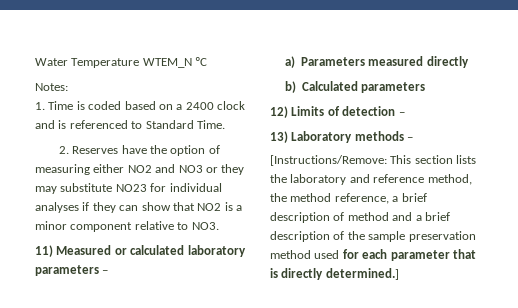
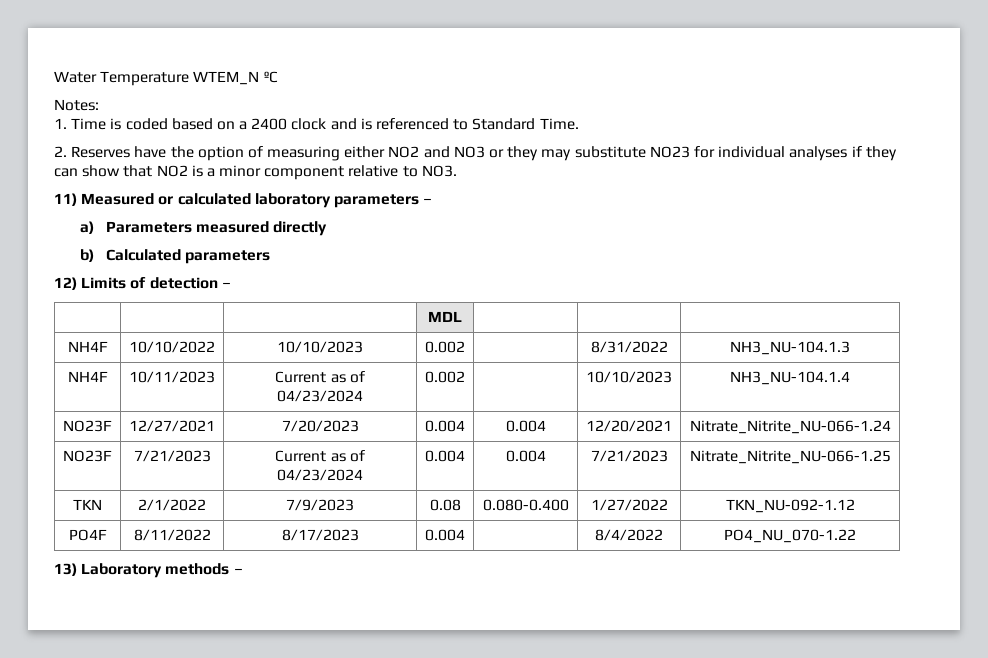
[270,131,414,143] [270,155,477,166] [270,174,472,185] [270,193,427,204] [270,212,450,223] [270,231,476,242] [270,249,476,261] [270,268,399,280] // 13) Laboratory methods – // [Instructions/Remove: This section lists the laboratory and reference method, the method reference, a brief description of method and a brief description of the sample preservation method used for each parameter that is directly determined.] -> [428,311,462,322] [67,341,108,352] [129,341,215,353] [277,341,363,353] [425,341,465,353] [590,341,668,353] [730,341,851,355] [67,371,108,382] [129,371,215,383] [275,371,365,383] [277,390,363,402] [425,371,465,383] [586,371,672,383] [730,371,851,385] [63,420,112,432] [129,420,215,432] [281,420,359,432] [425,420,465,432] [505,420,546,432] [586,420,672,432] [689,420,891,434] [63,450,112,462] [133,450,211,462] [275,450,365,462] [277,469,363,481] [425,450,465,462] [505,450,546,462] [590,450,668,462] [689,450,891,464] [73,499,102,510] [138,499,206,511] [286,499,354,511] [429,499,461,511] [482,499,569,511] [590,499,668,511] [725,499,855,513] [68,529,107,541] [133,529,211,541] [281,529,359,541] [425,529,465,541] [595,529,663,541] [724,529,857,543] [54,563,243,578] // | | | MDL | | | // NH4F | 10/10/2022 | 10/10/2023 | 0.002 | | 8/31/2022 | NH3_NU-104.1.3 // NH4F | 10/11/2023 | Current as of 04/23/2024 | 0.002 | | 10/10/2023 | NH3_NU-104.1.4 // NO23F | 12/27/2021 | 7/20/2023 | 0.004 | 0.004 | 12/20/2021 | Nitrate_Nitrite_NU-066-1.24 // NO23F | 7/21/2023 | Current as of 04/23/2024 | 0.004 | 0.004 | 7/21/2023 | Nitrate_Nitrite_NU-066-1.25 // TKN | 2/1/2022 | 7/9/2023 | 0.08 | 0.080-0.400 | 1/27/2022 | TKN_NU-092-1.12 // PO4F | 8/11/2022 | 8/17/2023 | 0.004 | | 8/4/2022 | PO4_NU_070-1.22 // 13) Laboratory methods –

